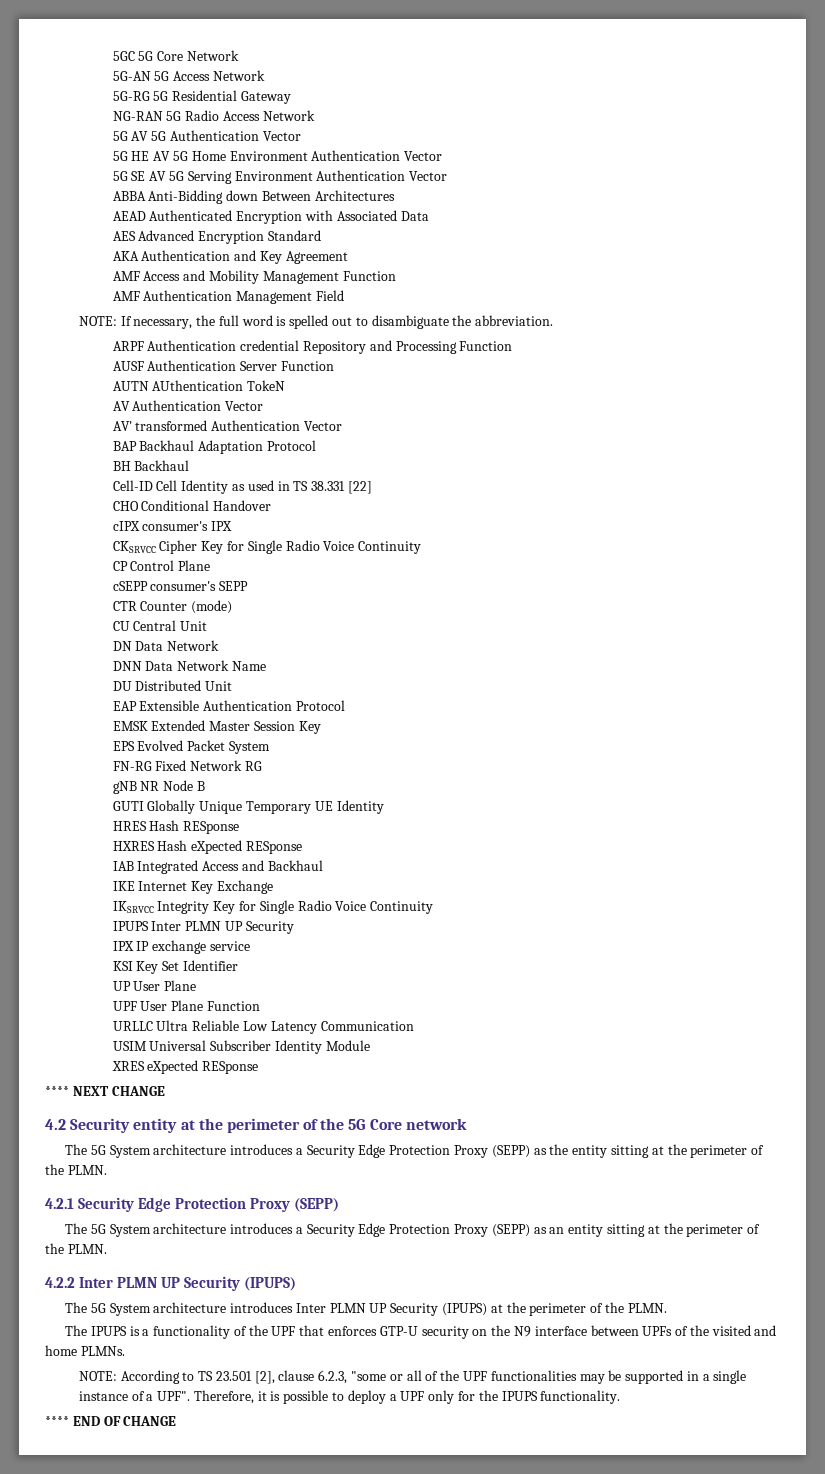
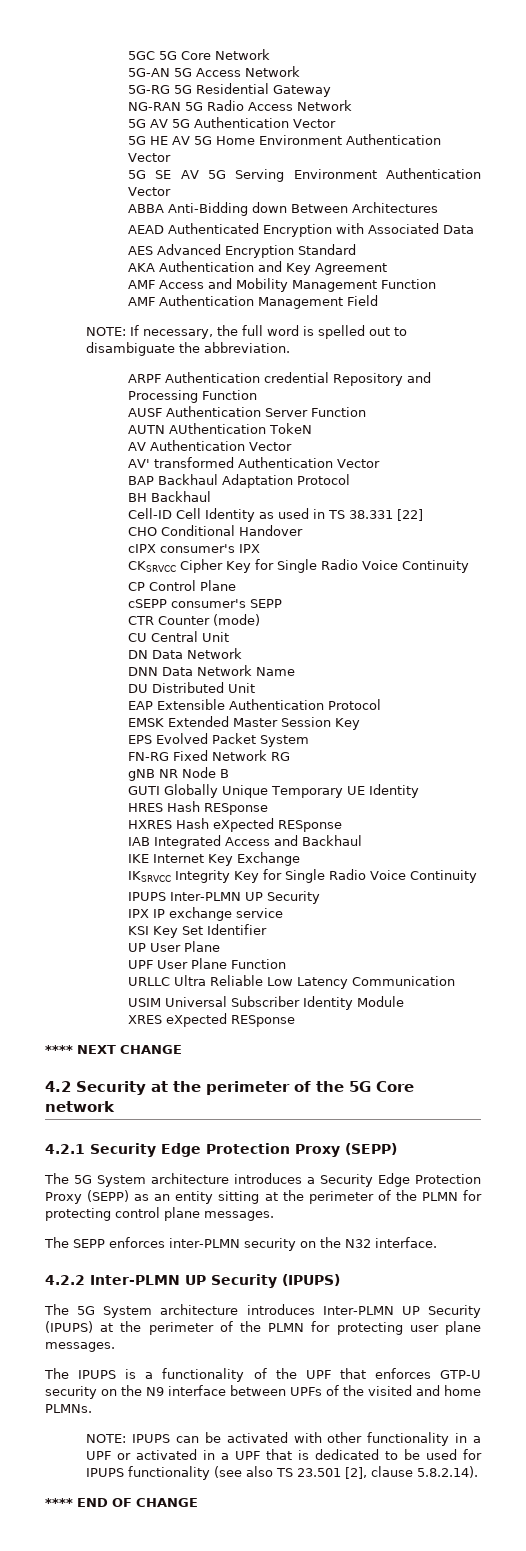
[151,921,222,931] Inter PLMN -> [169,892,241,901] Inter-PLMN
[133,1118,178,1133] entity -> (146, 1088) none
[65,1144,765,1158] [45,1164,107,1175] // The 5G System architecture introduces a Security Edge Protection Proxy (SEPP) as the entity sitting at the perimeter of the PLMN. -> (115, 1106) none
[67,1244,107,1254] PLMN. -> [421,1190,482,1201] [45,1207,274,1221] [44,1237,437,1251] PLMN for protecting control plane messages. // The SEPP enforces inter-PLMN security on the N32 interface.
[78,1277,157,1288] Inter PLMN -> [90,1275,180,1285] Inter-PLMN
[295,1303,366,1313] Inter PLMN -> [322,1306,394,1315] Inter-PLMN
[627,1303,667,1313] PLMN. -> [268,1321,481,1335] [45,1342,115,1352] PLMN for protecting user plane messages.
[120,1370,747,1384] [78,1390,621,1404] According to TS 23.501 [2], clause 6.2.3, "some or all of the UPF functionalities may be supported in a single instance of a UPF". Therefore, it is possible to deploy a UPF only for the IPUPS functionality. -> [132,1432,481,1446] [86,1449,483,1460] [86,1466,479,1480] IPUPS can be activated with other functionality in a UPF or activated in a UPF that is dedicated to be used for IPUPS functionality (see also TS 23.501 [2], clause 5.8.2.14).

